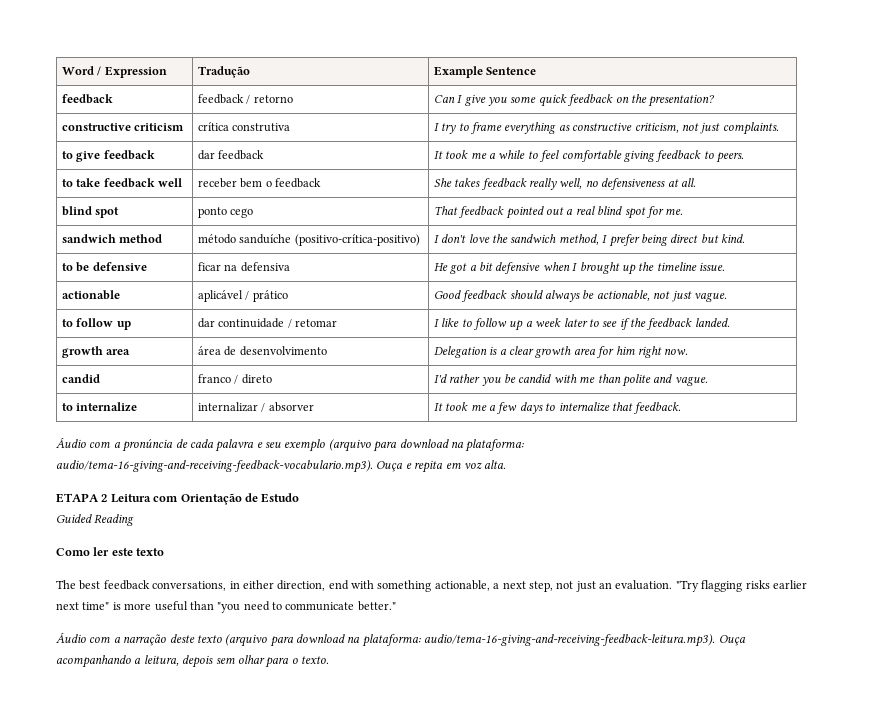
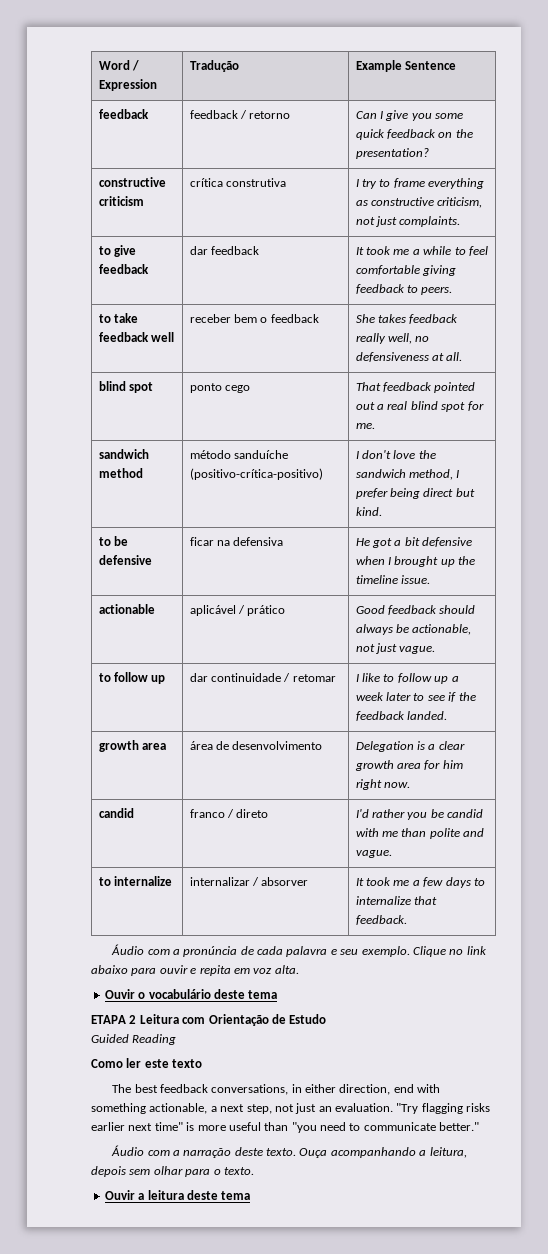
[284,439,525,452] [56,460,404,473] exemplo (arquivo para download na plataforma: audio/tema-16-giving-and-receiving-feedback-vocabulario.mp3). Ouça -> [361,946,487,957] [91,965,188,976] exemplo. Clique no link abaixo para ouvir
(507, 464) none -> [104,989,278,999] // Ouvir o vocabulário deste tema
[196,634,716,647] texto (arquivo para download na plataforma: audio/tema-16-giving-and-receiving-feedback-leitura.mp3). -> [266,1148,297,1156] texto.
(329, 660) none -> [104,1190,251,1200] // Ouvir a leitura deste tema

